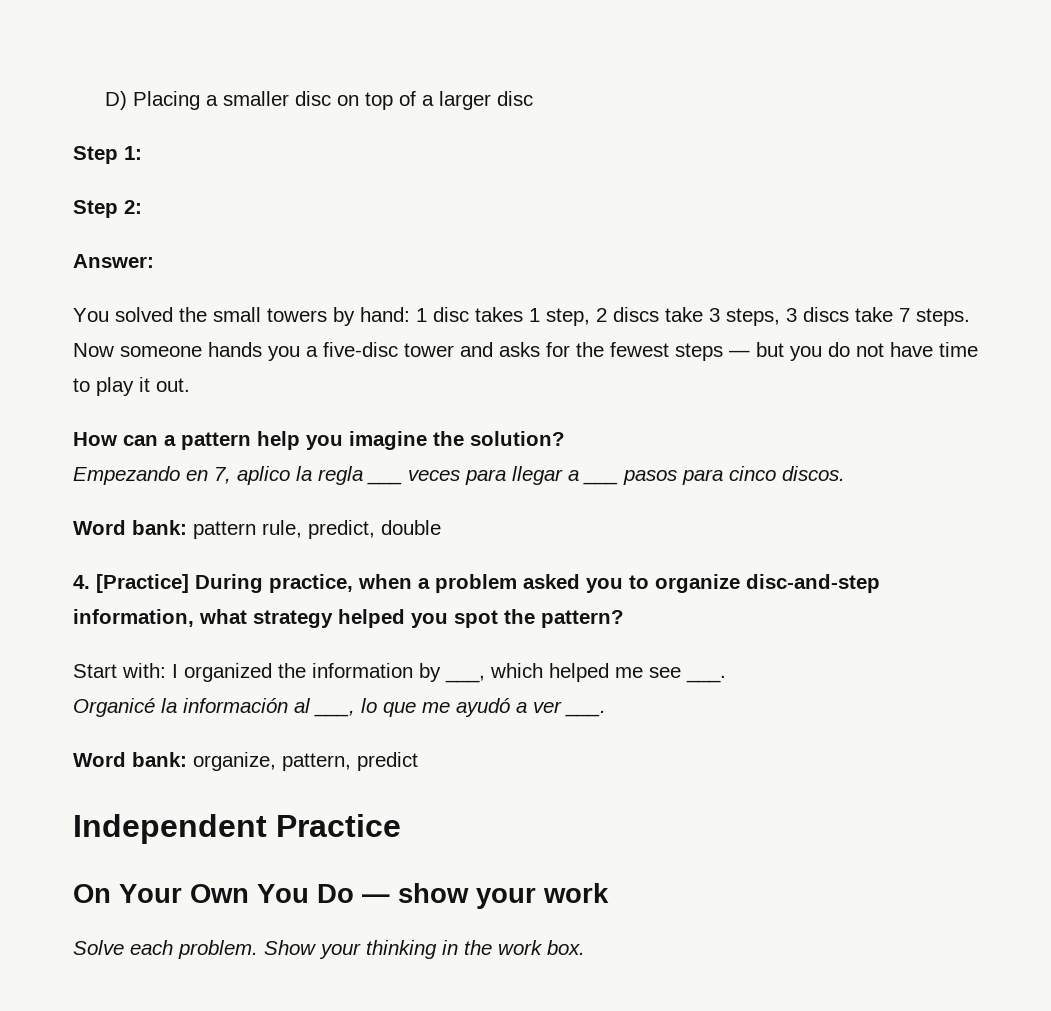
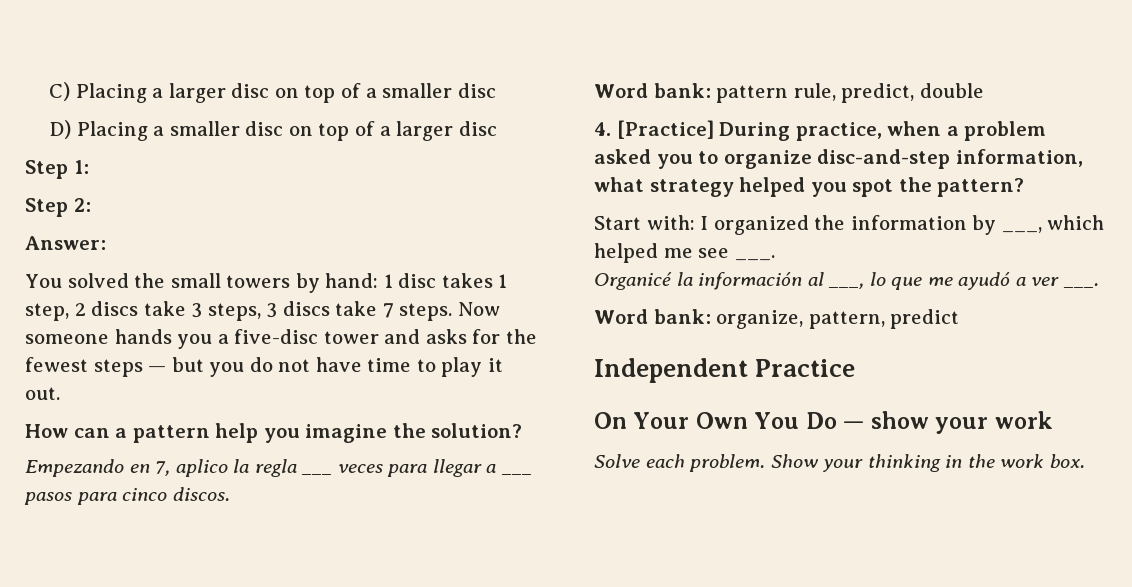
(104, 100) none -> [49,82,496,103] C) Placing a larger disc on top of a smaller disc //

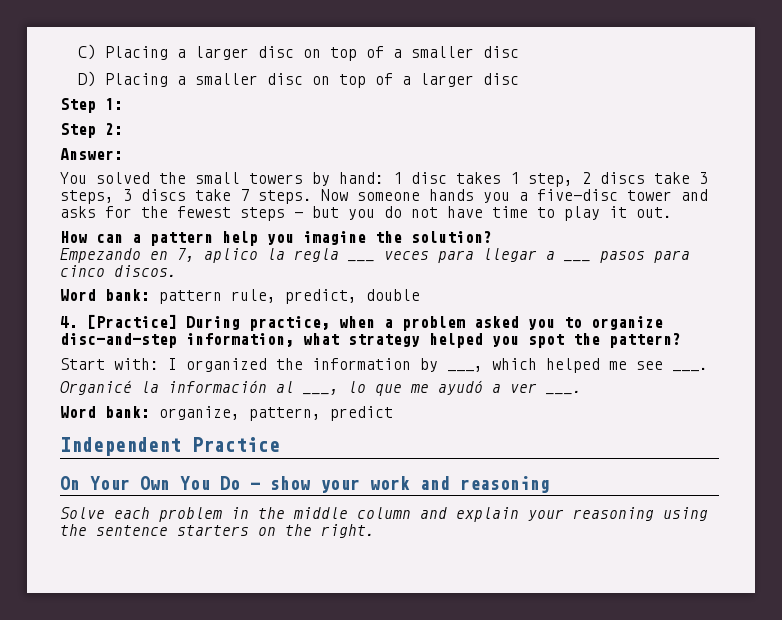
(1053, 420) none -> [420,476,550,493] and reasoning
[689,454,1085,472] problem. Show your thinking in the work box. -> [159,507,708,522] [60,524,375,538] problem in the middle column and explain your reasoning using the sentence starters on the right.

